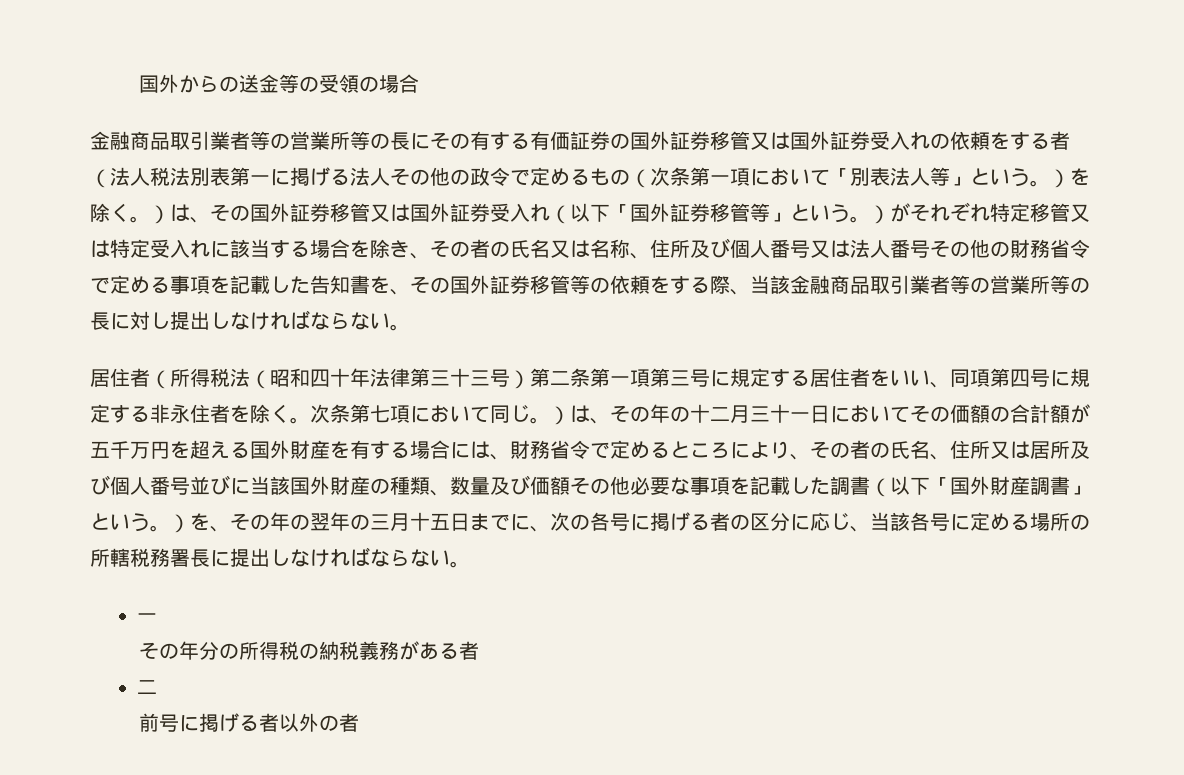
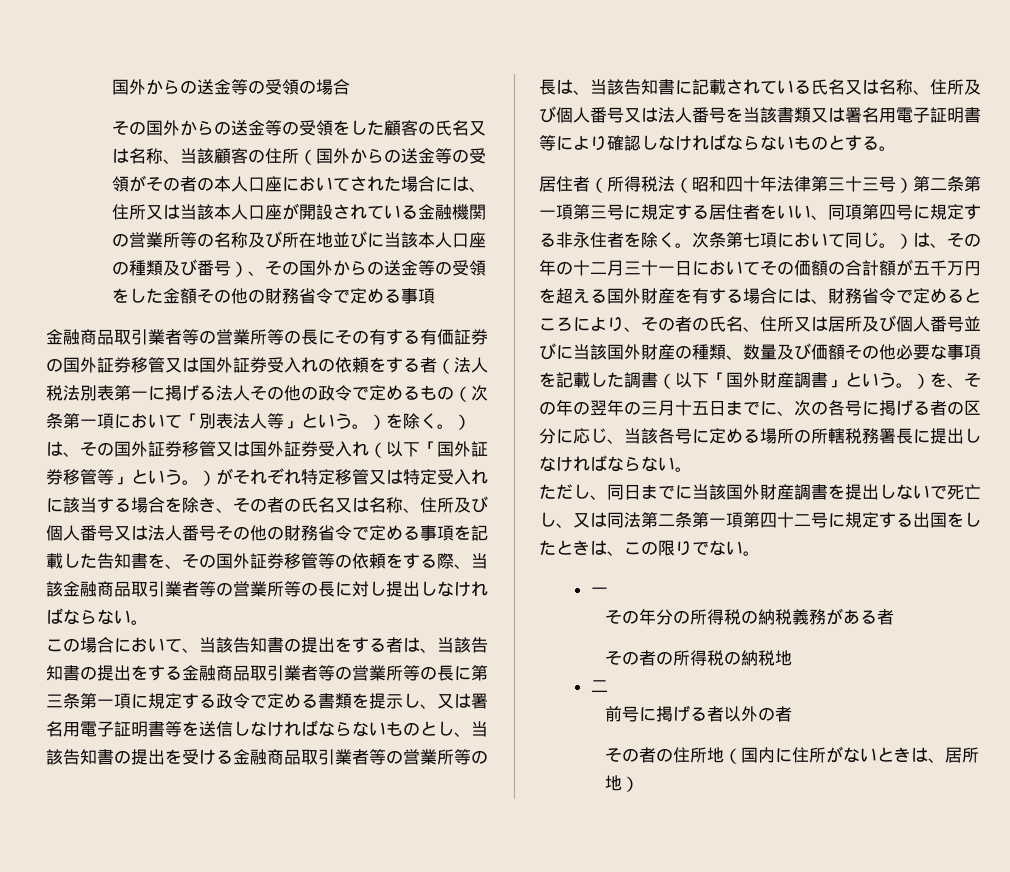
(420, 83) none -> [111,120,486,136] [111,148,486,165] [111,175,486,192] [111,203,486,220] [111,231,486,248] [111,259,486,277] [111,288,435,304] // その国外からの送金等の受領をした顧客の氏名又は名称、当該顧客の住所（国外からの送金等の受領がその者の本人口座においてされた場合には、住所又は当該本人口座が開設されている金融機関の営業所等の名称及び所在地並びに当該本人口座の種類及び番号）、その国外からの送金等の受領をした金額その他の財務省令で定める事項
(410, 327) none -> [46,637,488,653] [46,665,488,681] [46,693,488,709] [46,720,488,737] [46,749,488,765] [539,79,981,95] [539,106,981,123] [539,134,896,151] // この場合において、当該告知書の提出をする者は、当該告知書の提出をする金融商品取引業者等の営業所等の長に第三条第一項に規定する政令で定める書類を提示し、又は署名用電子証明書等を送信しなければならないものとし、当該告知書の提出を受ける金融商品取引業者等の営業所等の長は、当該告知書に記載されている氏名又は名称、住所及び個人番号又は法人番号を当該書類又は署名用電子証明書等により確認しなければならないものとする。
(470, 564) none -> [539,484,981,500] [539,512,981,528] [539,540,760,556] // ただし、同日までに当該国外財産調書を提出しないで死亡し、又は同法第二条第一項第四十二号に規定する出国をしたときは、この限りでない。
(480, 650) none -> [604,650,792,666] // その者の所得税の納税地
(360, 722) none -> [604,746,979,764] [604,775,639,792] // その者の住所地（国内に住所がないときは、居所地）

